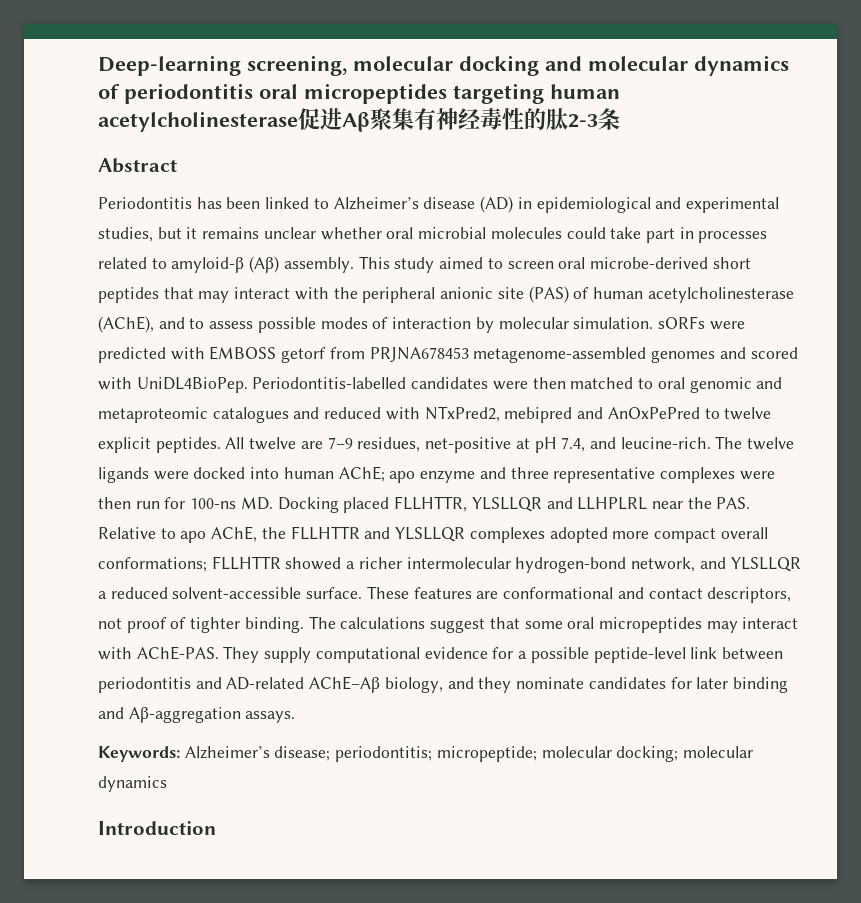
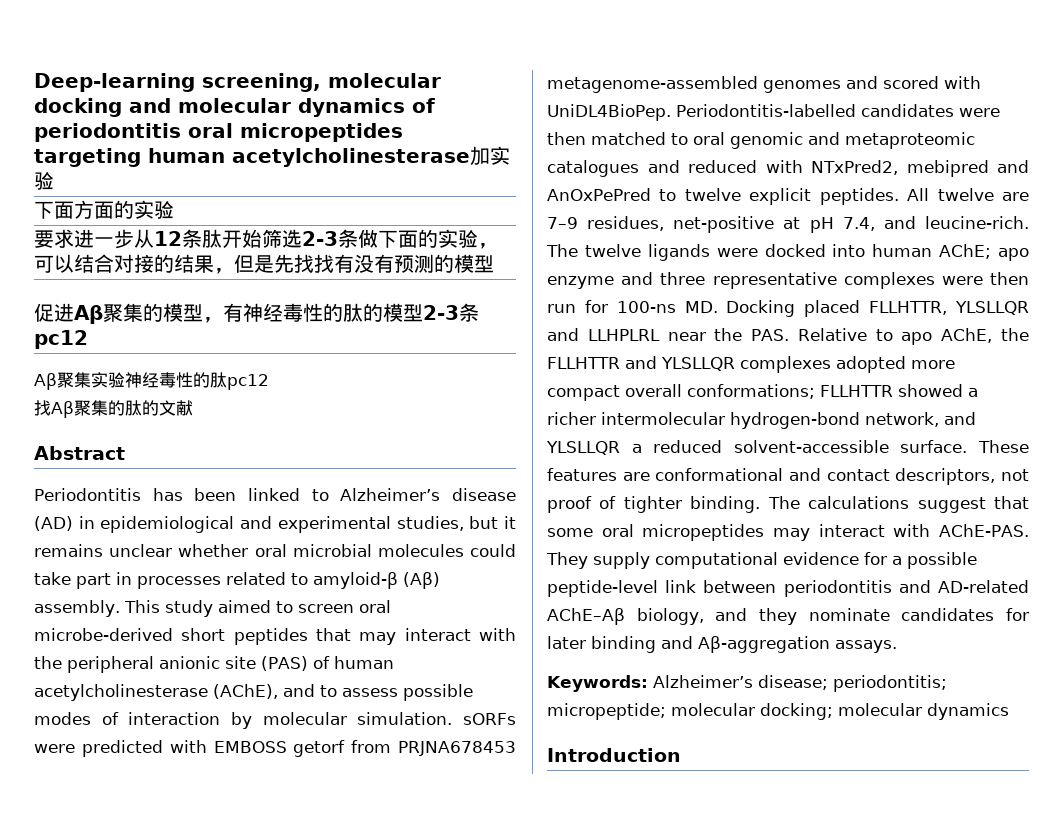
(298, 121) none -> [470,146,510,166] [34,172,54,190] [34,200,174,219] [34,229,498,249] [34,254,494,274] 加实验 // 下面方面的实验 // 要求进一步从12条肽开始筛选2-3条做下面的实验，可以结合对接的结果，但是先找找有没有预测的模型 //
(414, 119) none -> [143,303,223,323] 的模型，
[568,108,620,130] 2-3条 -> [363,303,479,322] [34,330,88,349] [34,372,269,390] [34,400,193,418] 的模型2-3条pc12 // Aβ聚集实验神经毒性的肽pc12 // 找Aβ聚集的肽的文献

